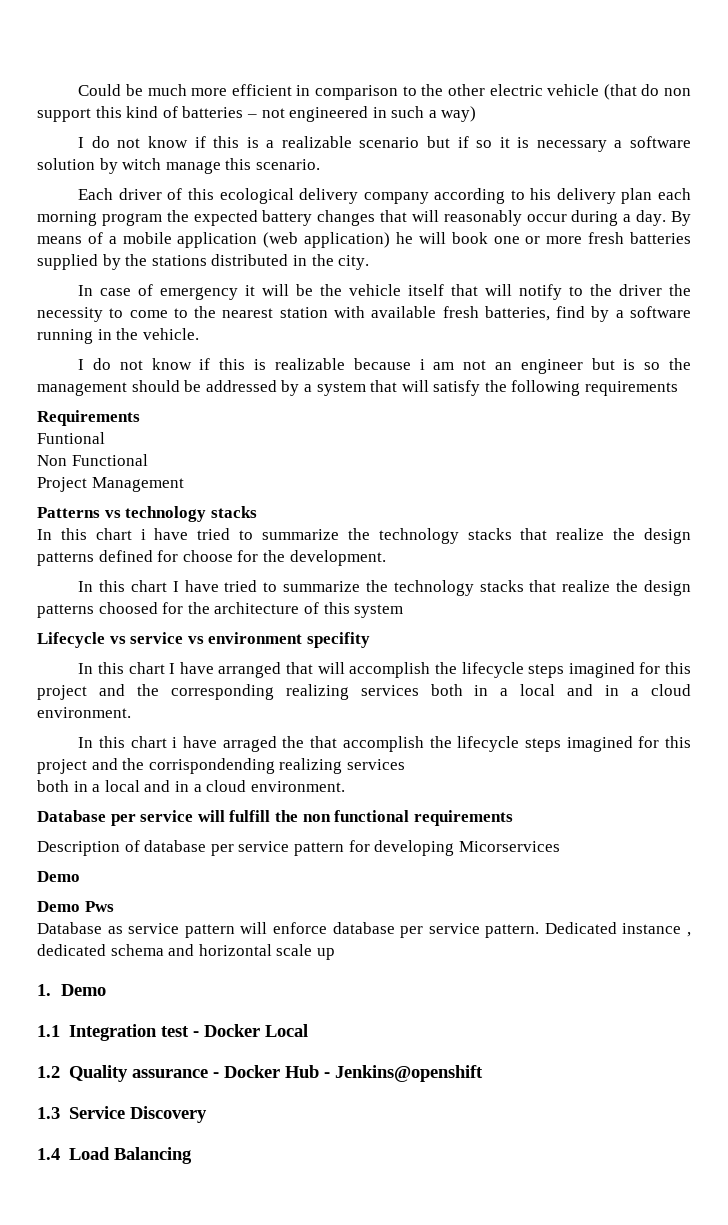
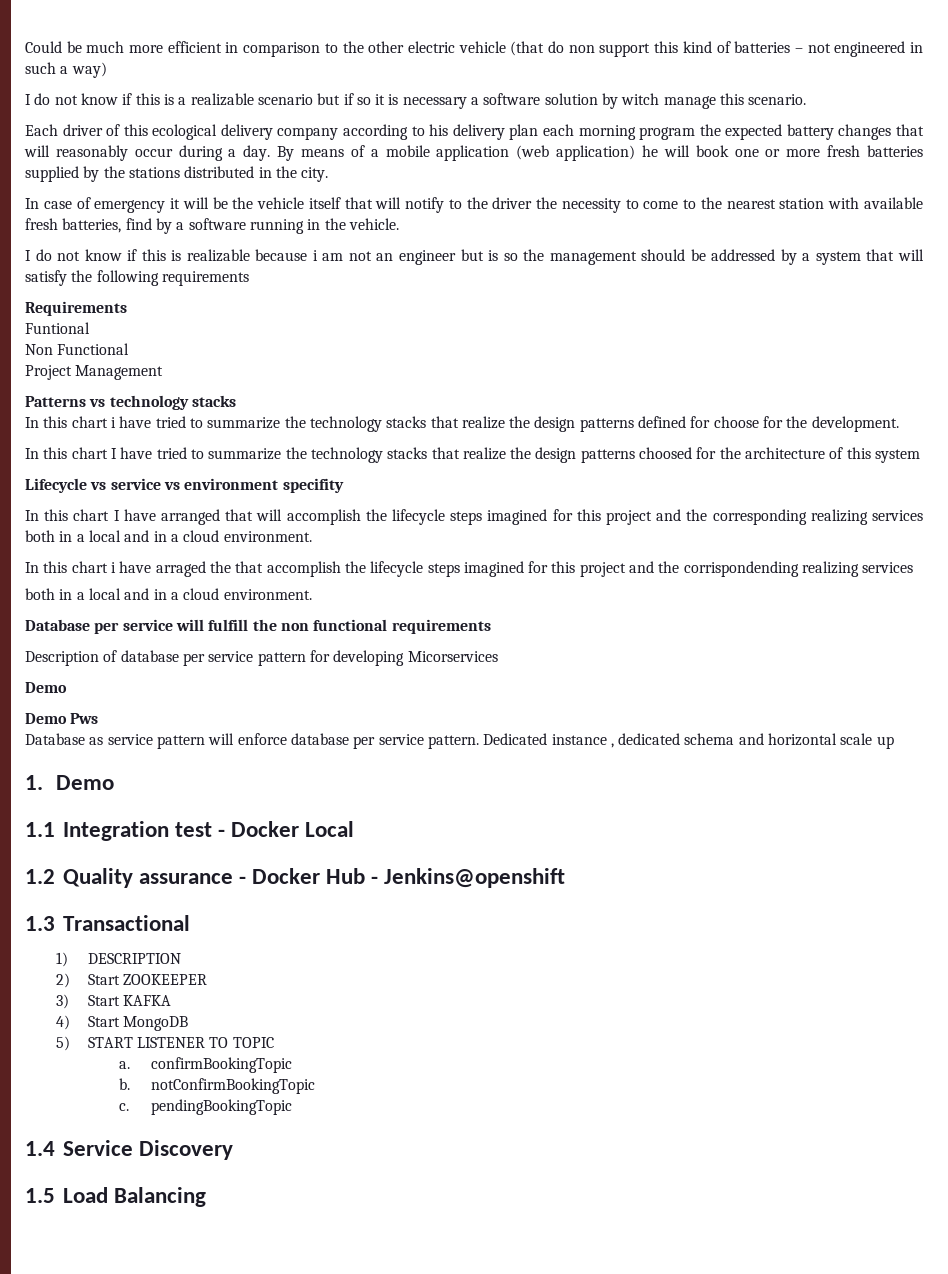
(60, 1113) none -> [63,915,190,931] [56,952,181,967] [56,973,208,988] [56,994,172,1009] [56,1015,189,1031] [56,1036,274,1051] [119,1057,292,1073] [119,1078,315,1094] [119,1099,292,1115] [25,1141,55,1156] Transactional // 1) DESCRIPTION // 2) Start ZOOKEEPER // 3) Start KAFKA // 4) Start MongoDB // 5) START LISTENER TO TOPIC // a. confirmBookingTopic // b. notConfirmBookingTopic // c. pendingBookingTopic // 1.4
[37,1148,60,1160] 1.4 -> [25,1188,55,1203] 1.5

